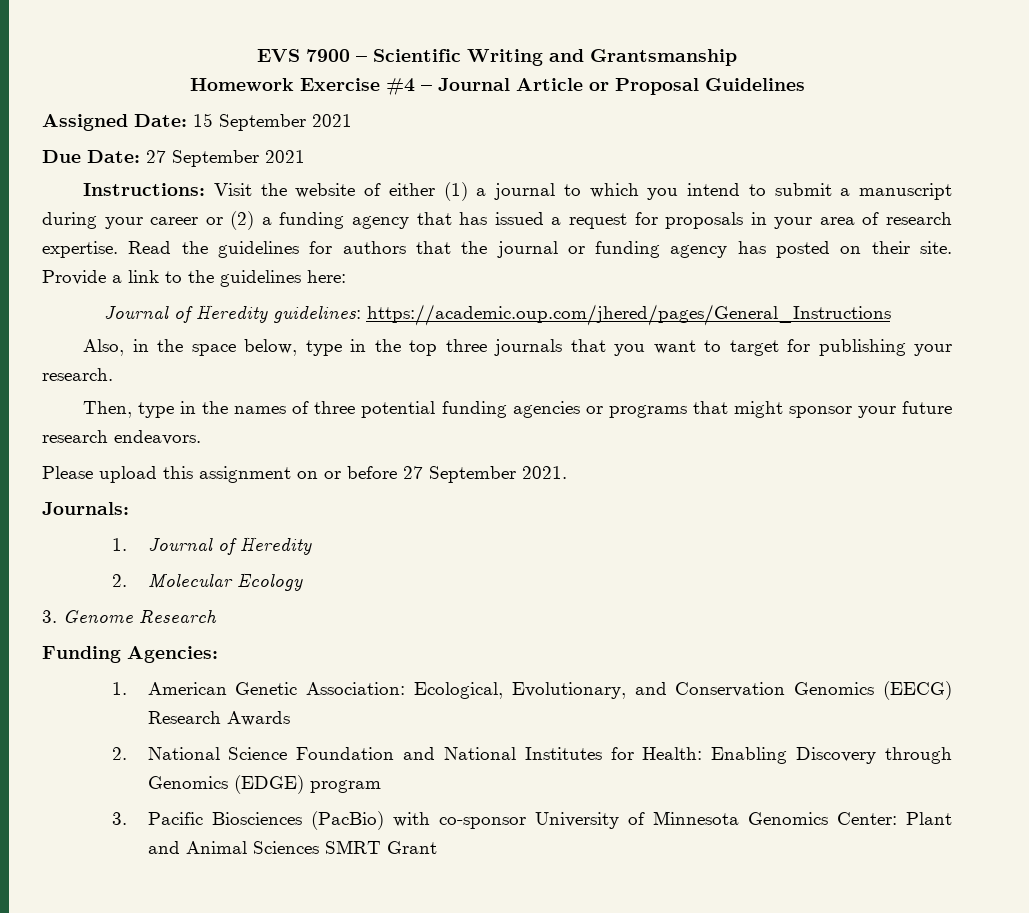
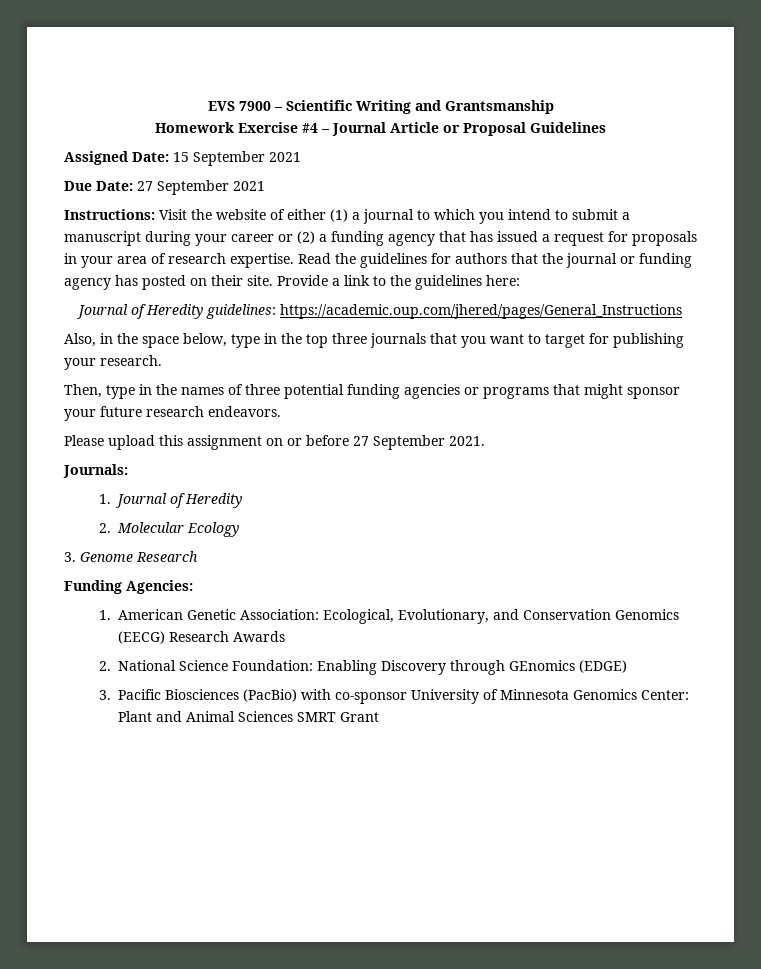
[296,747,703,760] Foundation and National Institutes for Health: -> [231,660,313,671] Foundation:
[147,776,228,789] Genomics -> [508,660,575,671] GEnomics
[309,780,381,793] program -> (627, 666) none

